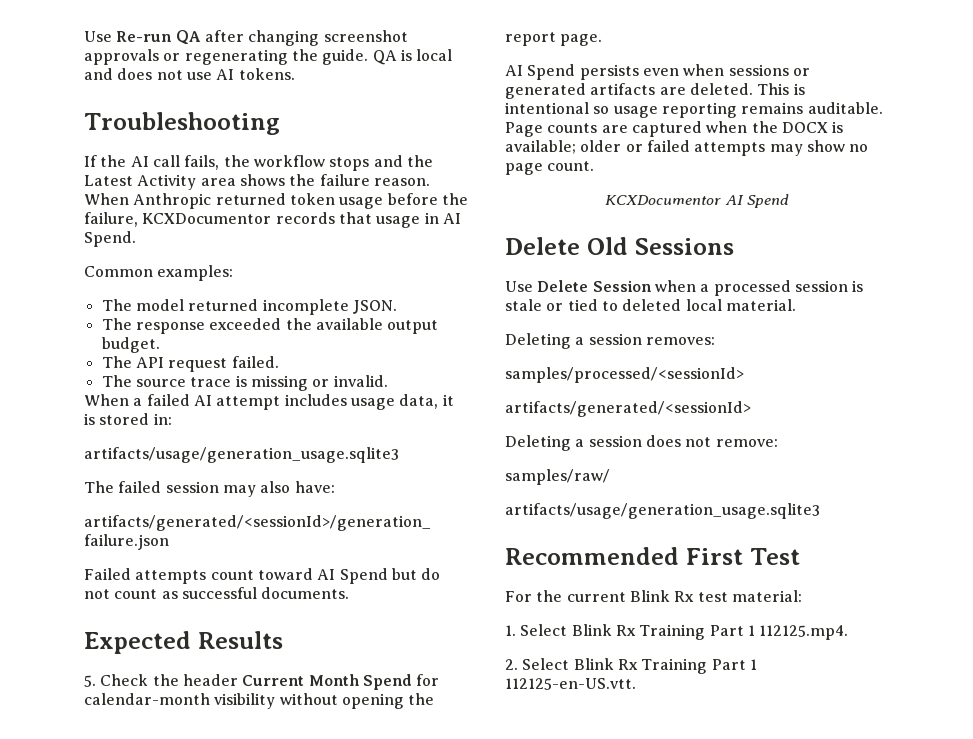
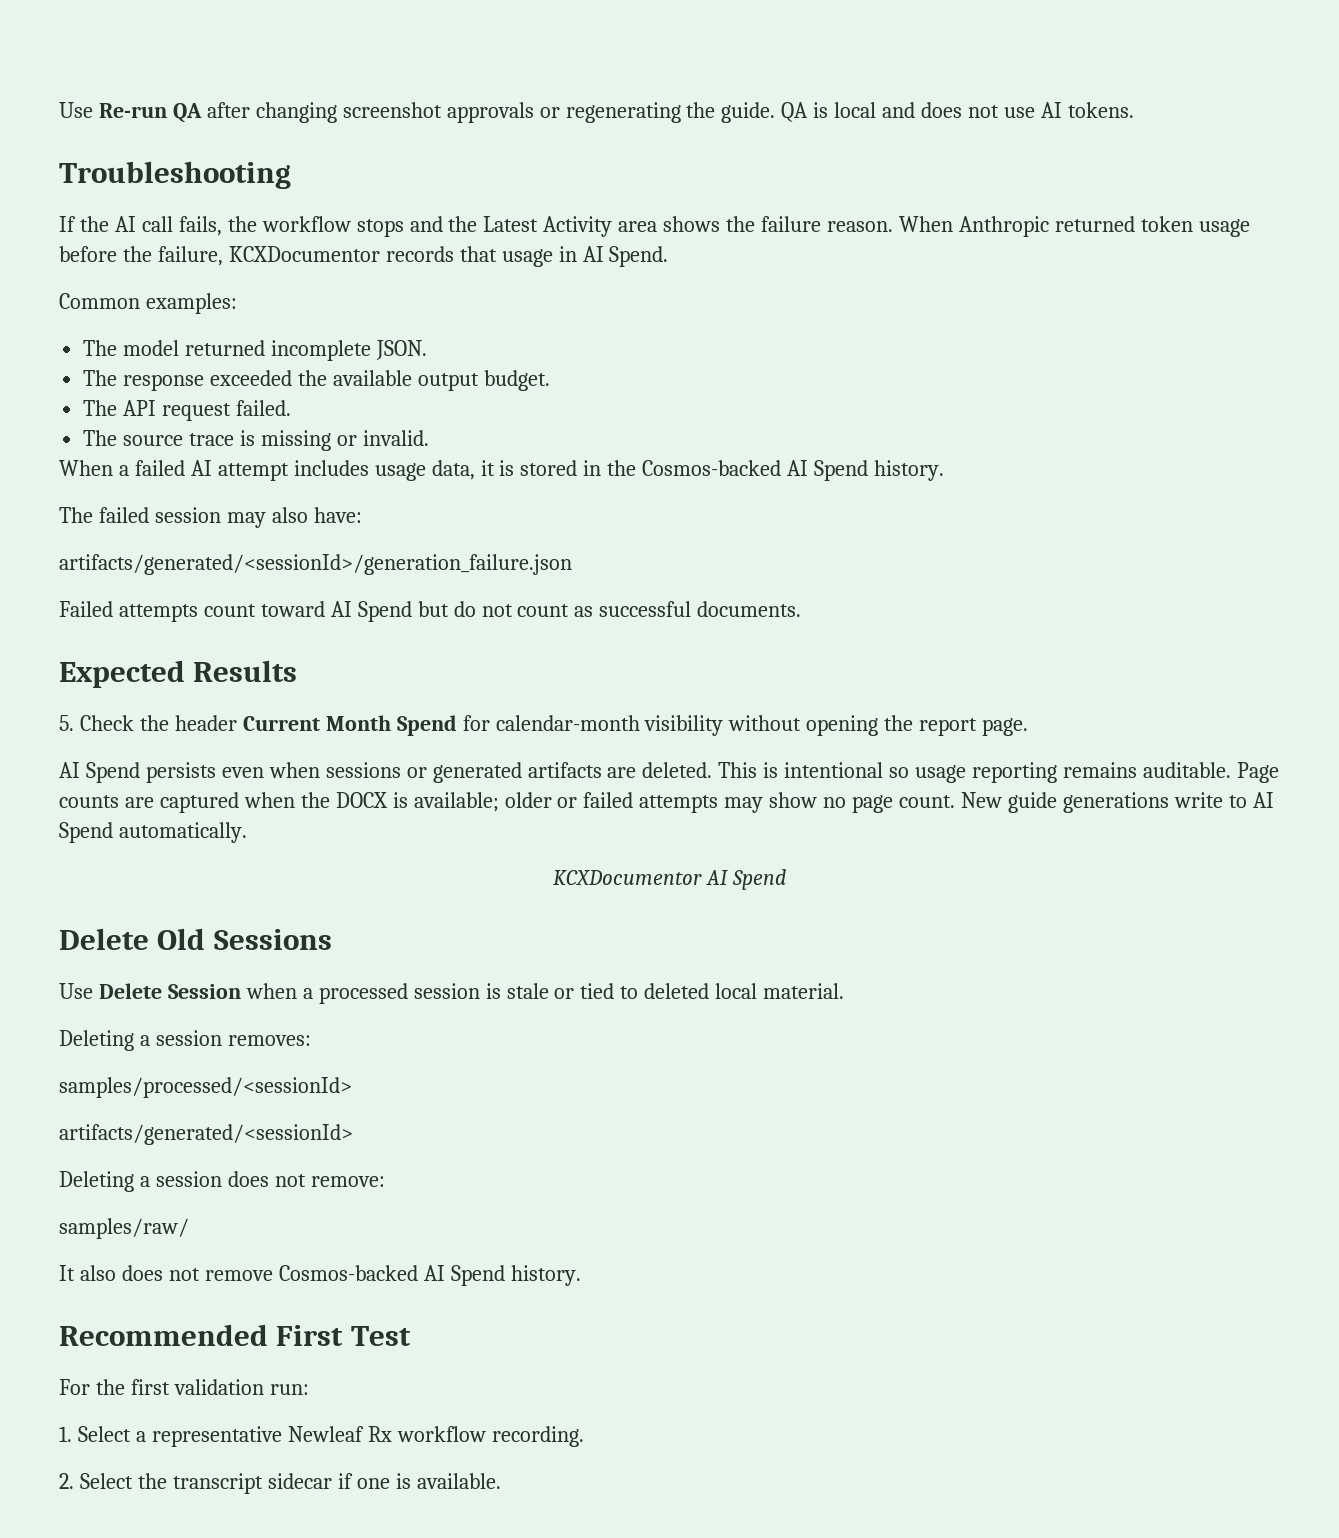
[153,413,172,425] [84,447,399,463] in: // artifacts/usage/generation_usage.sqlite3 -> [583,460,945,481] in the Cosmos-backed AI Spend history.
(595, 166) none -> [960,792,1274,813] [59,822,247,843] New guide generations write to AI Spend automatically.
[505,503,820,519] artifacts/usage/generation_usage.sqlite3 -> [59,1265,581,1286] It also does not remove Cosmos-backed AI Spend history.
[566,590,802,602] [505,624,849,640] [505,658,757,674] [505,678,636,690] current Blink Rx test material: // 1. Select Blink Rx Training Part 1 112125.mp4. // 2. Select Blink Rx Training Part 1 112125-en-US.vtt. -> [130,1379,309,1395] [59,1426,584,1447] [59,1473,501,1494] first validation run: // 1. Select a representative Newleaf Rx workflow recording. // 2. Select the transcript sidecar if one is available.

